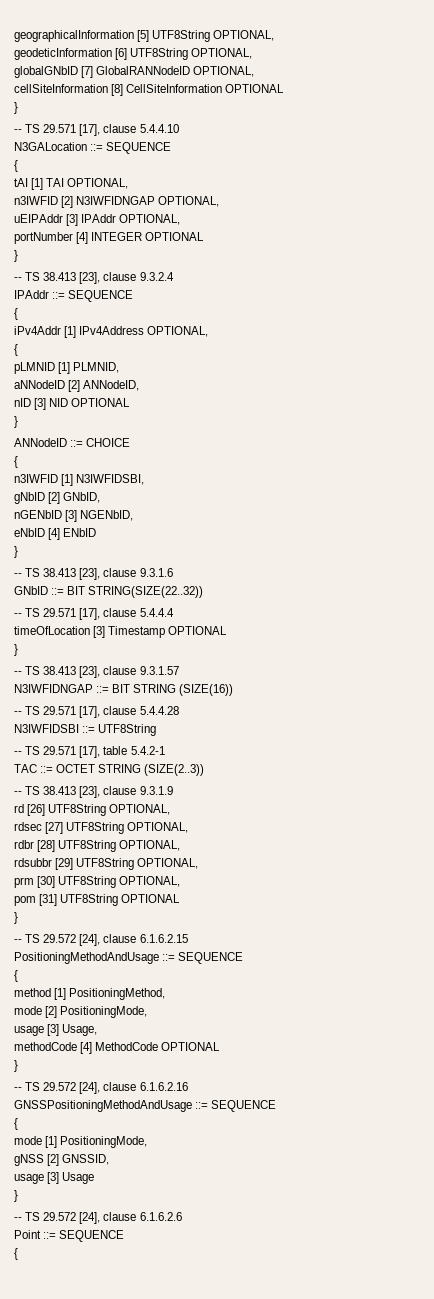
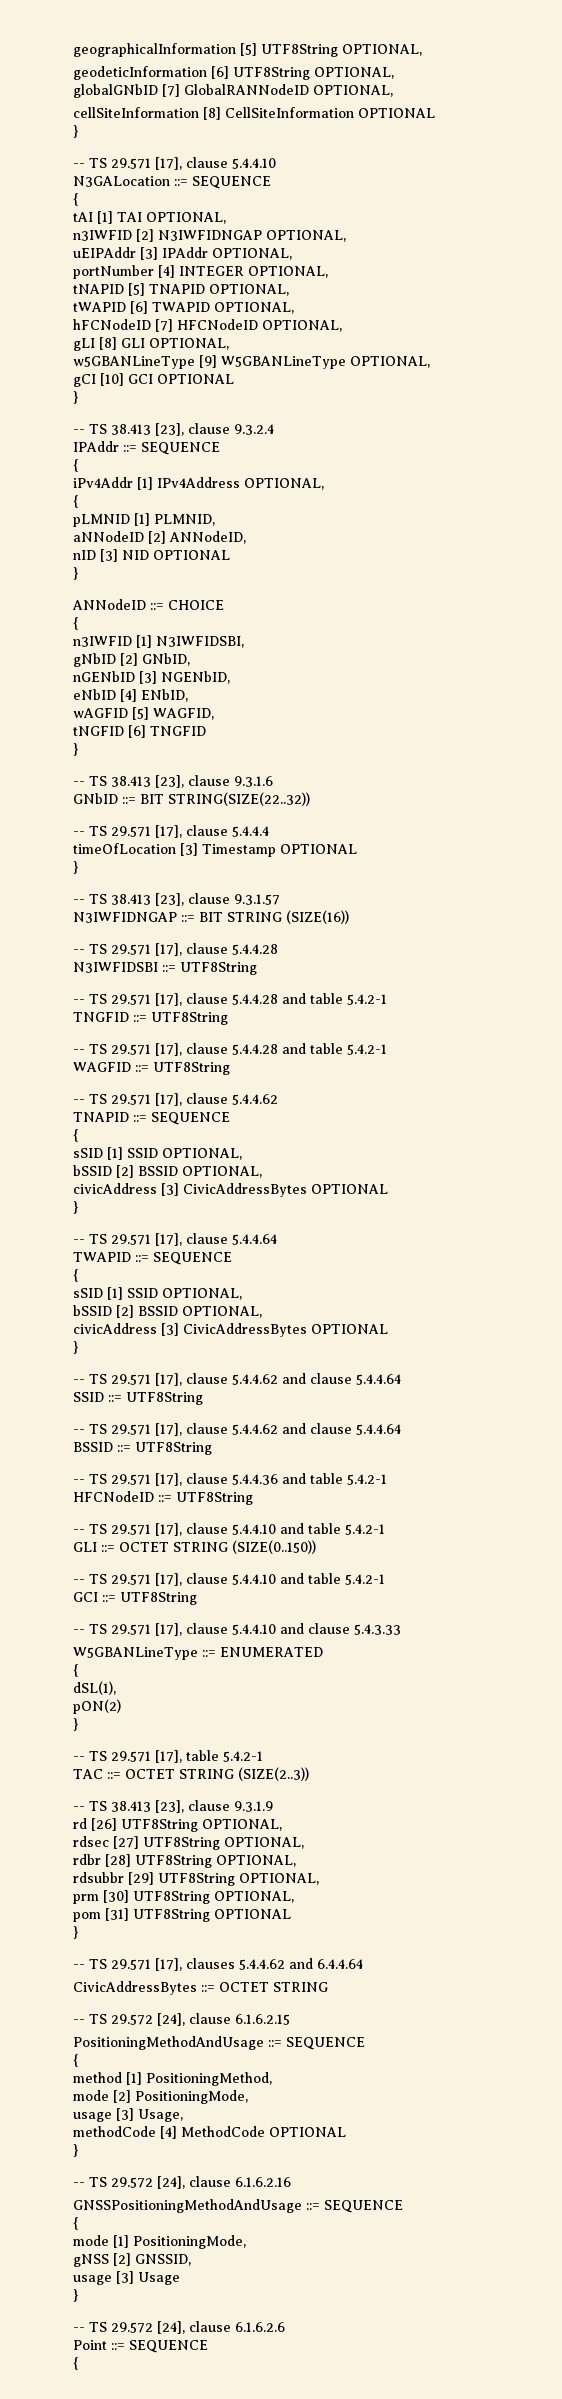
(143, 236) none -> [248,266,328,278] [73,283,289,296] [73,301,294,314] [73,319,342,332] [73,337,229,351] [73,355,430,369] [73,373,153,387] OPTIONAL, // tNAPID [5] TNAPID OPTIONAL, // tWAPID [6] TWAPID OPTIONAL, // hFCNodeID [7] HFCNodeID OPTIONAL, // gLI [8] GLI OPTIONAL, // w5GBANLineType [9] W5GBANLineType OPTIONAL, // gCI [10] GCI
[63,528,97,537] ENbID -> [141,689,188,702] [73,707,214,720] [73,725,206,738] ENbID, // wAGFID [5] WAGFID, // tNGFID [6] TNGFID
(157, 730) none -> [73,993,387,1006] [73,1012,228,1025] [73,1043,387,1056] [73,1062,230,1075] [73,1093,278,1106] [73,1112,230,1125] [73,1129,79,1142] [73,1147,242,1160] [73,1165,262,1178] [73,1183,388,1197] [73,1201,78,1214] [73,1233,277,1246] [73,1252,232,1265] [73,1269,79,1282] [73,1287,242,1300] [73,1305,262,1318] [73,1323,388,1337] [73,1341,78,1354] [73,1373,401,1386] [73,1392,203,1405] [73,1423,401,1436] [73,1442,212,1455] [73,1473,387,1486] [73,1491,253,1505] [73,1523,385,1536] [73,1540,316,1554] [73,1573,385,1586] [73,1592,197,1605] [73,1623,401,1636] [73,1647,323,1660] [73,1664,79,1677] [73,1681,116,1695] [73,1699,121,1714] [73,1718,78,1731] // -- TS 29.571 [17], clause 5.4.4.28 and table 5.4.2-1 // TNGFID ::= UTF8String // -- TS 29.571 [17], clause 5.4.4.28 and table 5.4.2-1 // WAGFID ::= UTF8String // -- TS 29.571 [17], clause 5.4.4.62 // TNAPID ::= SEQUENCE // { // sSID [1] SSID OPTIONAL, // bSSID [2] BSSID OPTIONAL, // civicAddress [3] CivicAddressBytes OPTIONAL // } // -- TS 29.571 [17], clause 5.4.4.64 // TWAPID ::= SEQUENCE // { // sSID [1] SSID OPTIONAL, // bSSID [2] BSSID OPTIONAL, // civicAddress [3] CivicAddressBytes OPTIONAL // } // -- TS 29.571 [17], clause 5.4.4.62 and clause 5.4.4.64 // SSID ::= UTF8String // -- TS 29.571 [17], clause 5.4.4.62 and clause 5.4.4.64 // BSSID ::= UTF8String // -- TS 29.571 [17], clause 5.4.4.36 and table 5.4.2-1 // HFCNodeID ::= UTF8String // -- TS 29.571 [17], clause 5.4.4.10 and table 5.4.2-1 // GLI ::= OCTET STRING (SIZE(0..150)) // -- TS 29.571 [17], clause 5.4.4.10 and table 5.4.2-1 // GCI ::= UTF8String // -- TS 29.571 [17], clause 5.4.4.10 and clause 5.4.3.33 // W5GBANLineType ::= ENUMERATED // { // dSL(1), // pON(2) // }
(18, 918) none -> [73,1958,363,1971] [73,1981,328,1995] // -- TS 29.571 [17], clauses 5.4.4.62 and 6.4.4.64 // CivicAddressBytes ::= OCTET STRING

